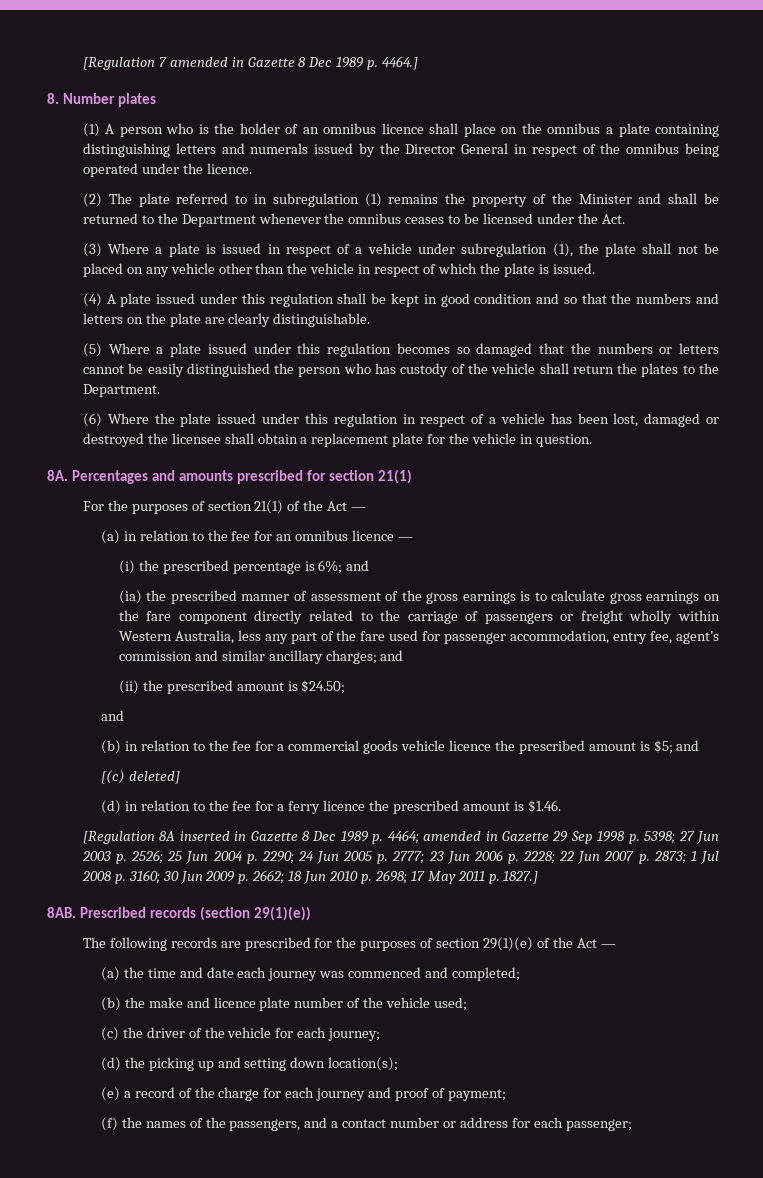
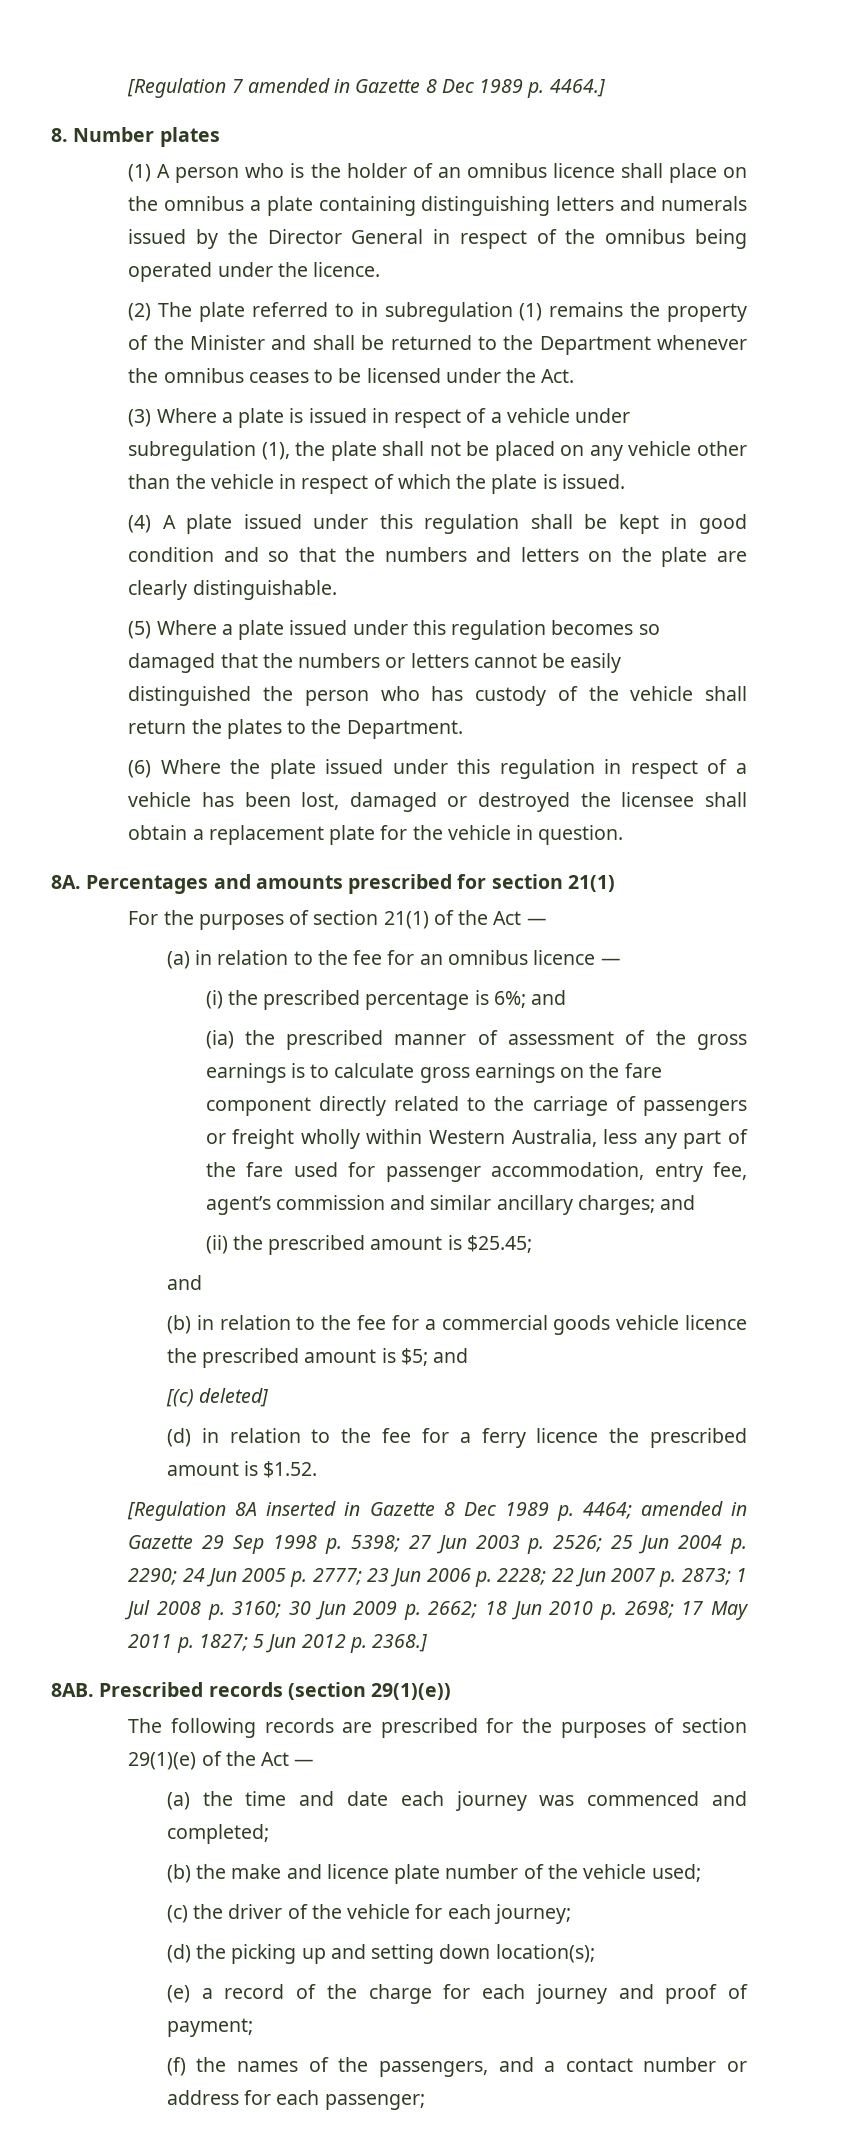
[301,680,346,694] $24.50; -> [466,1235,532,1253] $25.45;
[527,800,561,813] $1.46. -> [263,1461,318,1478] $1.52.
[503,871,539,884] 1827.] -> [198,1634,428,1653] 1827; 5 Jun 2012 p. 2368.]

